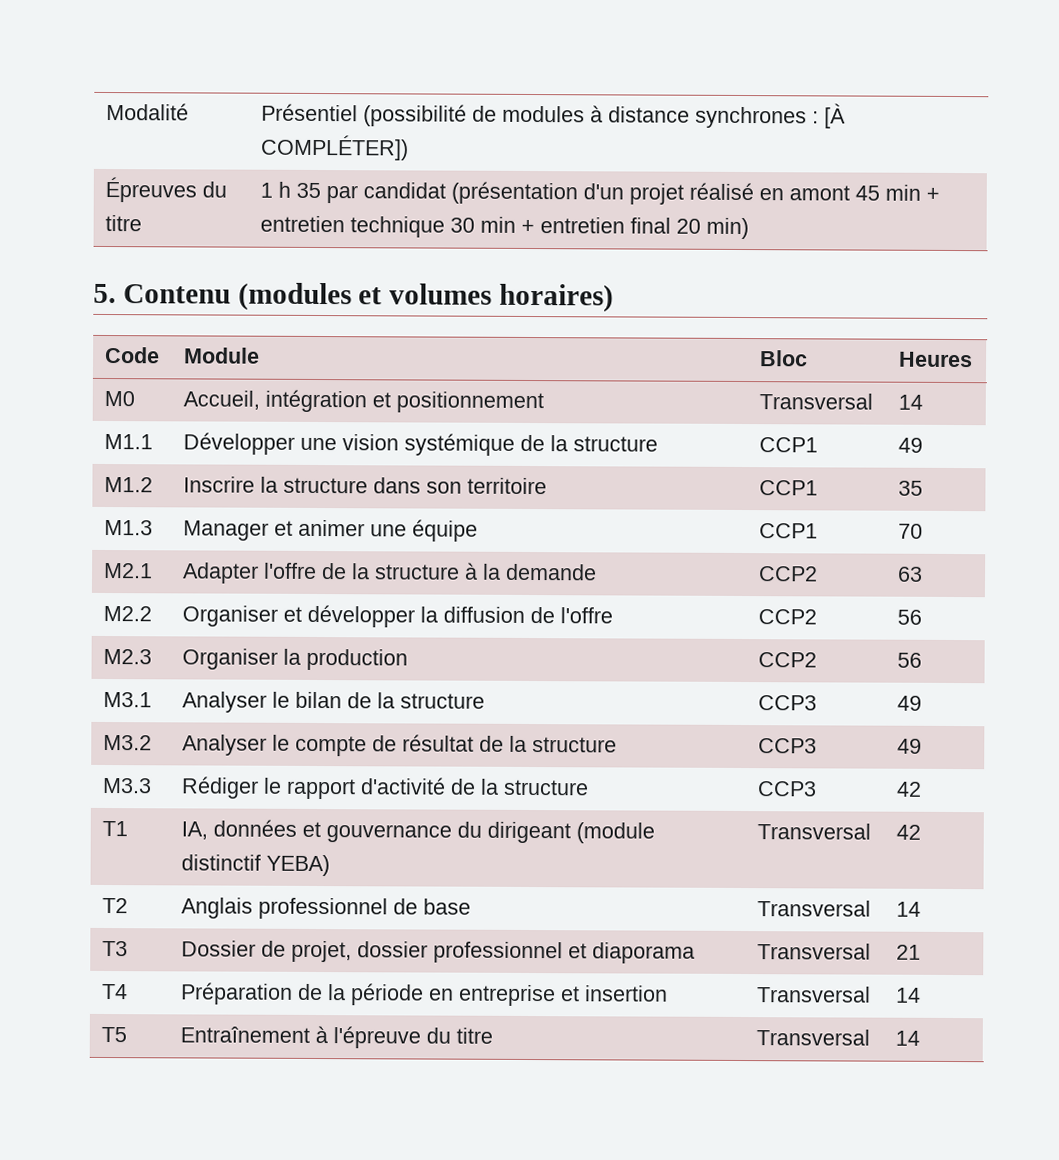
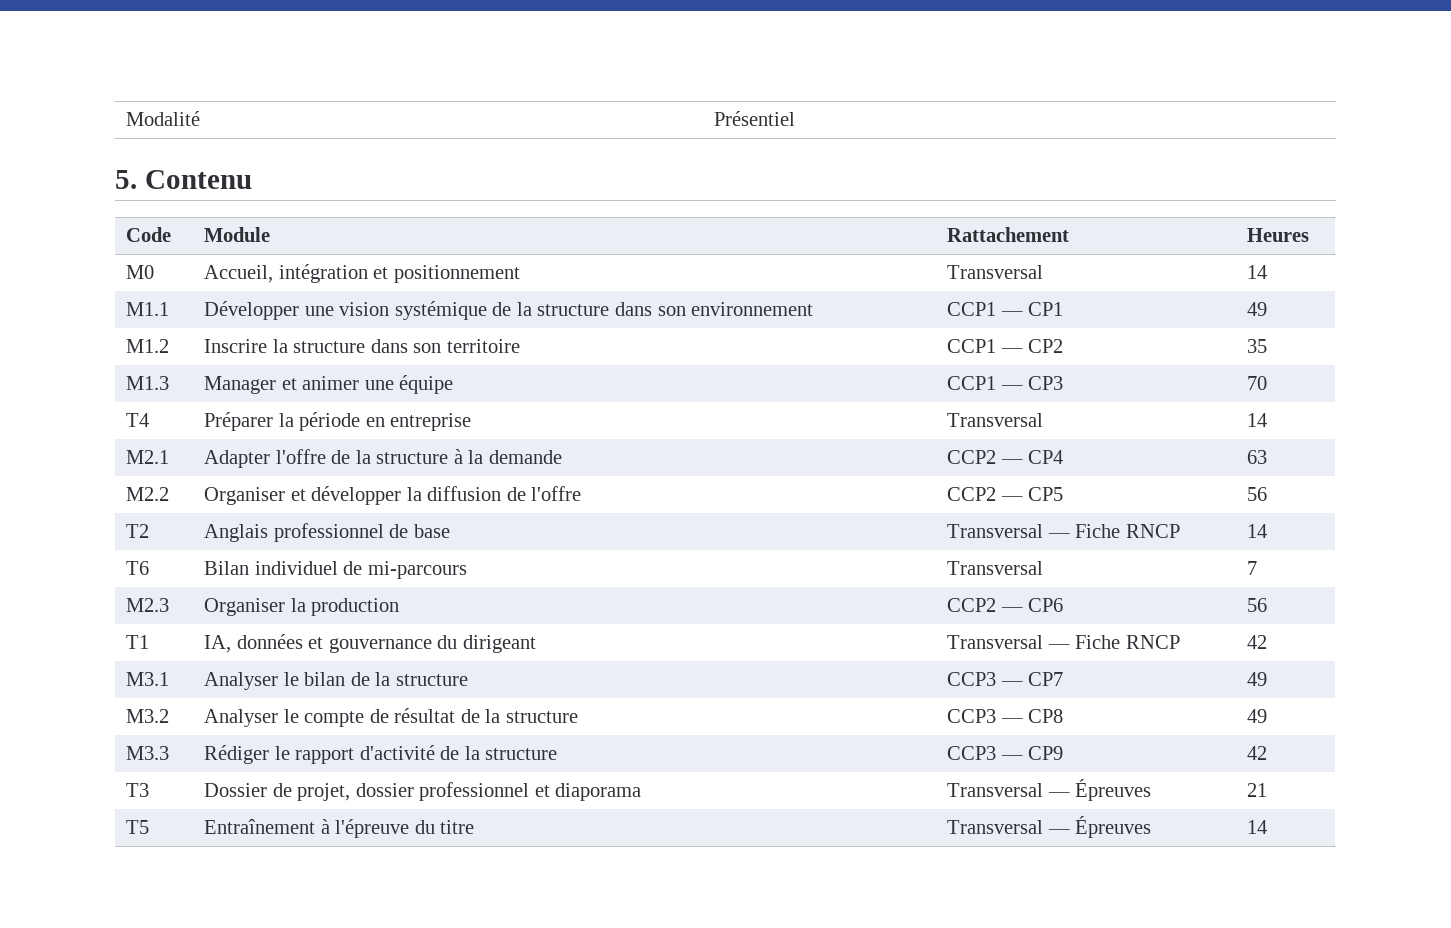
[363,103,847,129] [260,134,410,161] [105,176,228,203] [105,214,143,232] [260,181,941,205] [260,215,750,240] [93,282,615,313] (possibilité de modules à distance synchrones : [À COMPLÉTER]) // Épreuves du titre | 1 h 35 par candidat (présentation d'un projet réalisé en amont 45 min + entretien technique 30 min + entretien final 20 min) // 5. Contenu (modules et volumes horaires) -> [115,170,252,189] // 5. Contenu
[760,350,809,367] Bloc -> [947,227,1070,242] Rattachement
[759,437,819,453] | CCP1 -> [614,302,814,316] [947,302,1064,316] dans son environnement | CCP1 — CP1
(819, 488) none -> [1000,339,1064,353] — CP2
(819, 531) none -> [1000,376,1064,390] — CP3
(924, 531) none -> [126,413,150,427] [204,412,472,431] [947,413,1044,427] [1247,413,1268,427] // T4 | Préparer la période en entreprise | Transversal | 14
(819, 574) none -> [1000,450,1064,464] — CP4
[897,609,923,625] | 56 -> [1000,487,1064,501] [1247,487,1268,501] [126,524,150,538] [204,523,450,542] [947,524,1180,538] [1247,524,1268,538] [126,561,150,575] [204,561,467,579] [947,561,1044,575] [1247,561,1258,575] — CP5 | 56 // T2 | Anglais professionnel de base | Transversal — Fiche RNCP | 14 // T6 | Bilan individuel de mi-parcours | Transversal | 7
[897,652,923,668] | 56 -> [1000,598,1064,612] [1247,598,1268,612] [126,635,150,649] [204,634,536,653] [947,635,1180,649] [1247,635,1268,649] — CP6 | 56 // T1 | IA, données et gouvernance du dirigeant | Transversal — Fiche RNCP | 42
(818, 703) none -> [1000,672,1064,686] — CP7
(818, 746) none -> [1000,709,1064,723] — CP8
[896,781,923,797] [102,820,129,837] [181,819,656,844] [181,854,331,877] [757,823,872,840] [896,824,922,840] [102,897,129,914] [181,897,472,920] [757,900,872,917] [896,901,922,917] | 42 // T1 | IA, données et gouvernance du dirigeant (module distinctif YEBA) | Transversal | 42 // T2 | Anglais professionnel de base | Transversal | 14 -> [1000,746,1064,760] [1247,746,1268,760] — CP9 | 42
(872, 951) none -> [1047,779,1152,801] — Épreuves
[102,983,129,1000] [180,982,669,1007] [757,986,872,1003] [896,987,922,1003] // T4 | Préparation de la période en entreprise et insertion | Transversal | 14 -> (1268, 790) none
(871, 1037) none -> [1047,816,1152,838] — Épreuves

